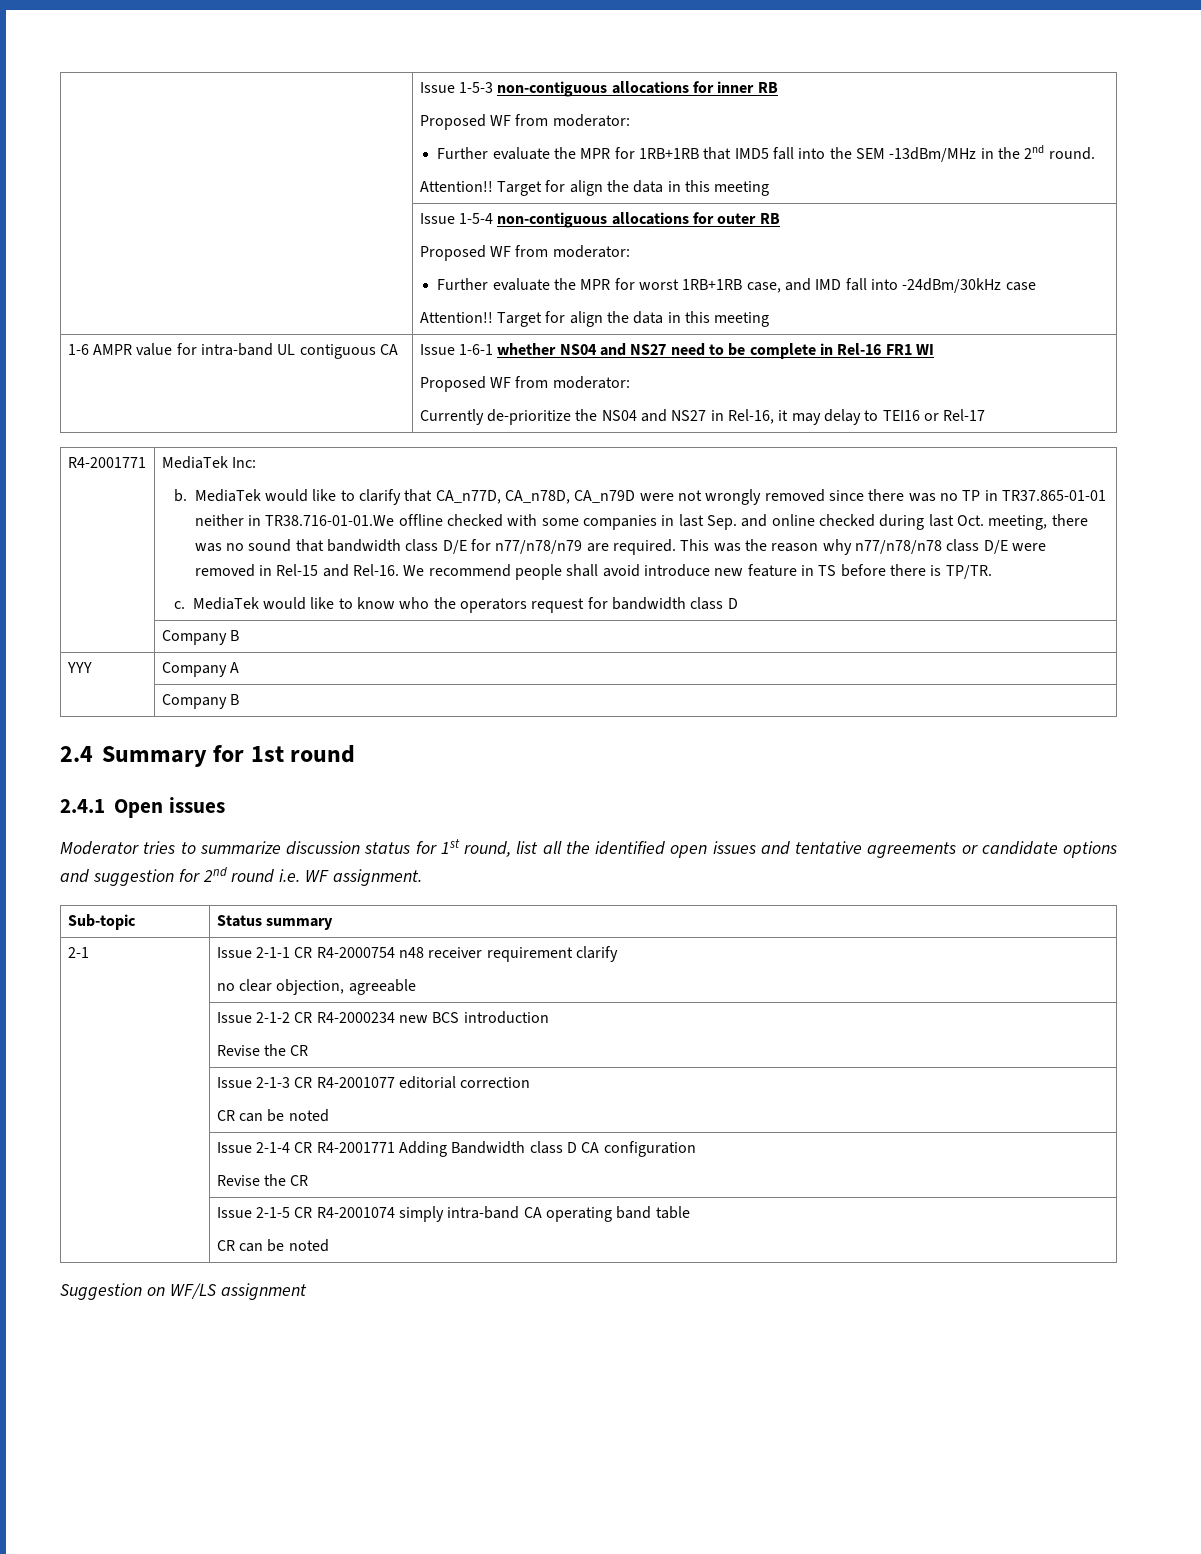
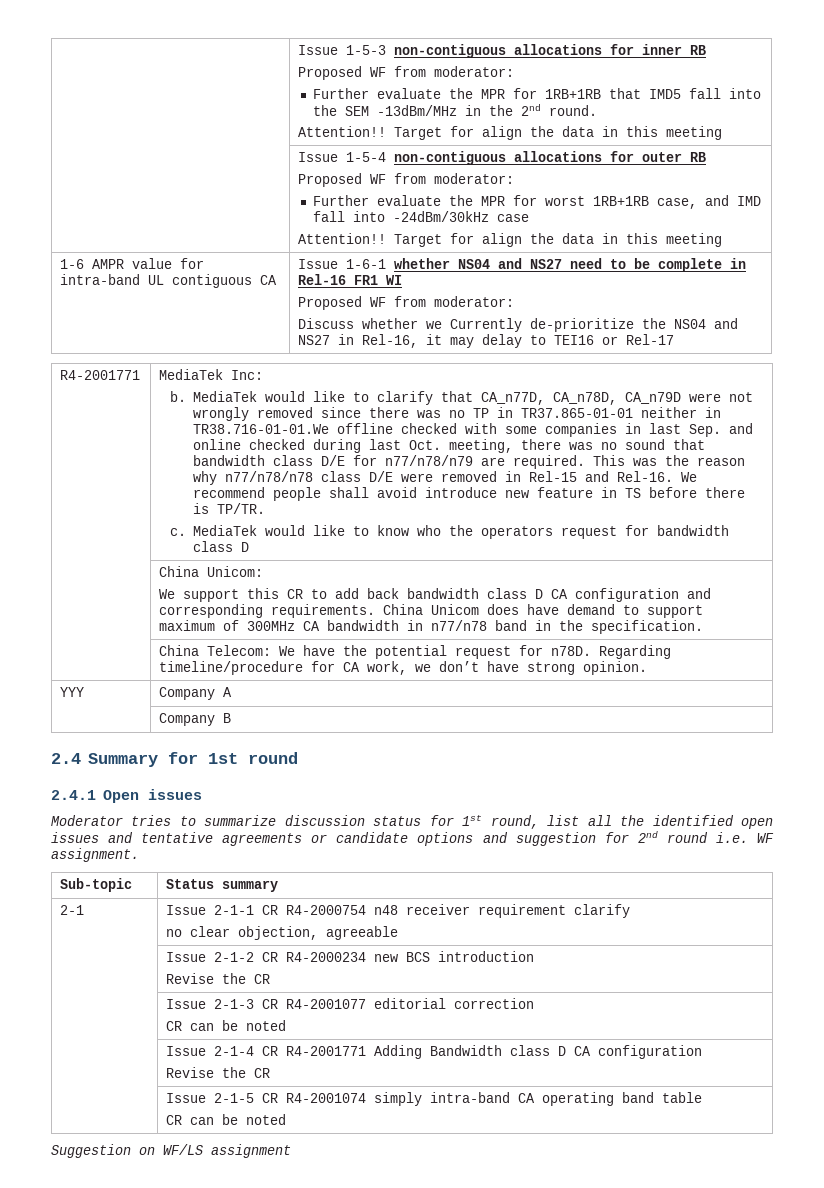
(630, 382) none -> [298,318,443,329] Discuss whether we
[161,630,240,645] Company B -> [159,566,264,577] [159,588,712,602] [159,604,704,618] [159,620,704,634] [159,645,672,659] [159,661,648,675] China Unicom: // We support this CR to add back bandwidth class D CA configuration and corresponding requirements. China Unicom does have demand to support maximum of 300MHz CA bandwidth in n77/n78 band in the specification. // | China Telecom: We have the potential request for n78D. Regarding timeline/procedure for CA work, we don’t have strong opinion.

